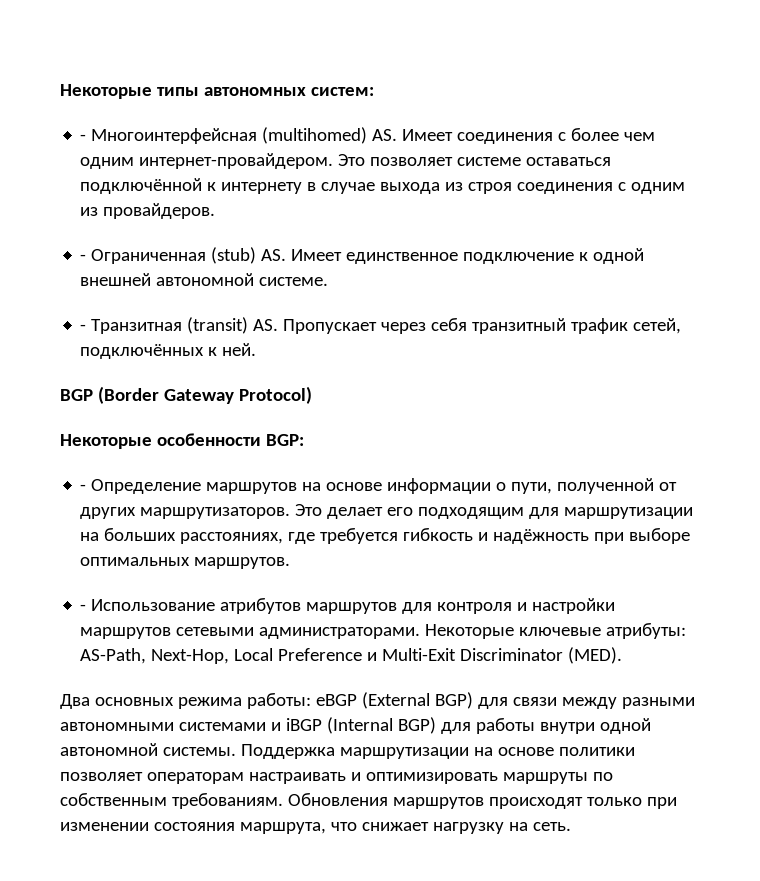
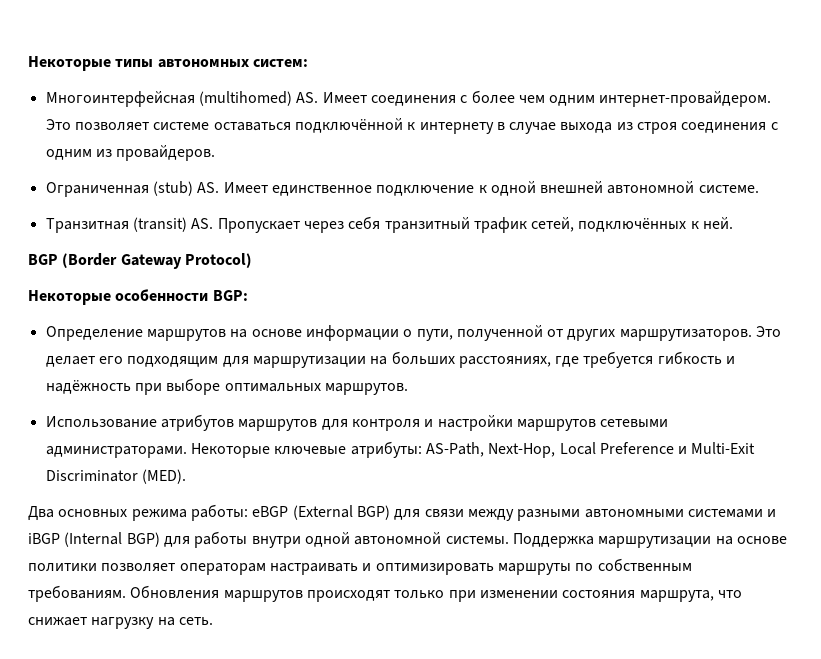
[80,134,87,141] - -> (308, 63) none
[80,254,87,261] - -> (216, 153) none
[80,324,87,331] - -> (759, 189) none
[80,484,87,491] - -> (248, 295) none
[80,604,87,611] - -> (408, 389) none

